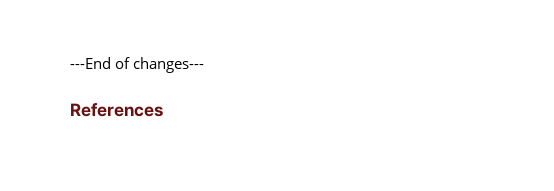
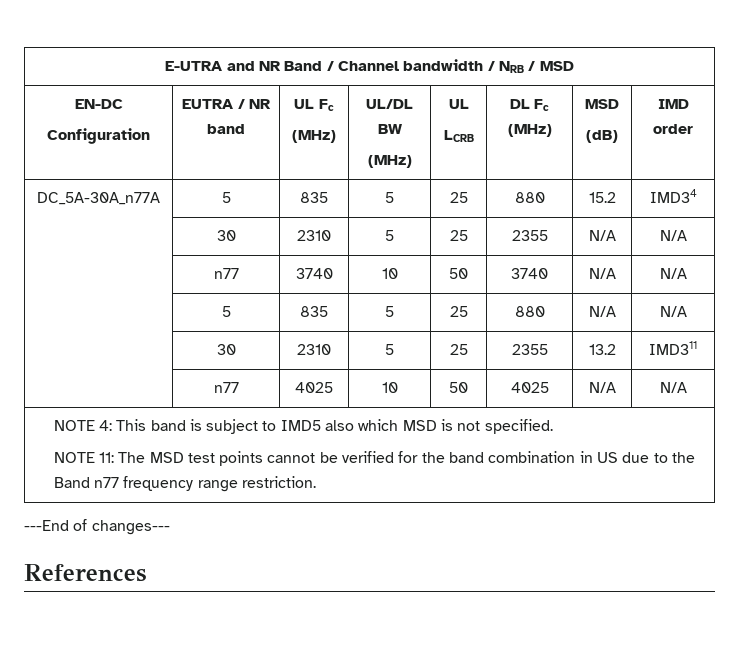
(70, 63) none -> [165,59,574,73] [74,99,123,109] [47,128,150,144] [182,99,271,109] [207,124,245,134] [294,99,334,111] [292,130,336,143] [366,99,413,109] [377,124,402,134] [367,155,412,168] [448,99,469,109] [443,130,474,142] [509,99,550,111] [507,124,552,137] [585,99,619,109] [586,130,618,143] [657,99,689,109] [653,124,693,134] [37,192,160,205] [221,192,231,203] [300,192,328,203] [385,192,394,203] [449,192,468,203] [514,192,545,203] [588,192,616,203] [649,189,697,203] [216,230,236,241] [297,230,331,241] [385,230,394,241] [449,230,468,241] [511,230,548,241] [588,230,616,241] [659,230,687,241] [213,268,239,279] [295,268,333,279] [381,268,398,279] [449,268,468,279] [511,268,548,279] [588,268,616,279] [659,268,687,279] [221,306,231,317] [300,306,328,317] [385,306,394,317] [449,306,468,317] [514,306,545,317] [588,306,616,317] [659,306,687,317] [216,344,236,355] [297,344,331,355] [385,344,394,355] [449,344,468,355] [511,344,548,355] [588,344,616,355] [649,341,697,355] [213,382,239,393] [295,382,333,393] [381,382,398,393] [449,382,468,393] [510,382,549,393] [588,382,616,393] [659,382,687,393] [53,419,553,434] [53,451,695,466] [53,476,316,492] E-UTRA and NR Band / Channel bandwidth / NRB / MSD // EN-DC // Configuration | EUTRA / NR band | UL Fc // (MHz) | UL/DL BW // (MHz) | UL // LCRB | DL Fc (MHz) | MSD // (dB) | IMD order // DC_5A-30A_n77A | 5 | 835 | 5 | 25 | 880 | 15.2 | IMD34 // | 30 | 2310 | 5 | 25 | 2355 | N/A | N/A // | n77 | 3740 | 10 | 50 | 3740 | N/A | N/A // | 5 | 835 | 5 | 25 | 880 | N/A | N/A // | 30 | 2310 | 5 | 25 | 2355 | 13.2 | IMD311 // | n77 | 4025 | 10 | 50 | 4025 | N/A | N/A // NOTE 4: This band is subject to IMD5 also which MSD is not specified. // NOTE 11: The MSD test points cannot be verified for the band combination in US due to the Band n77 frequency range restriction. //

